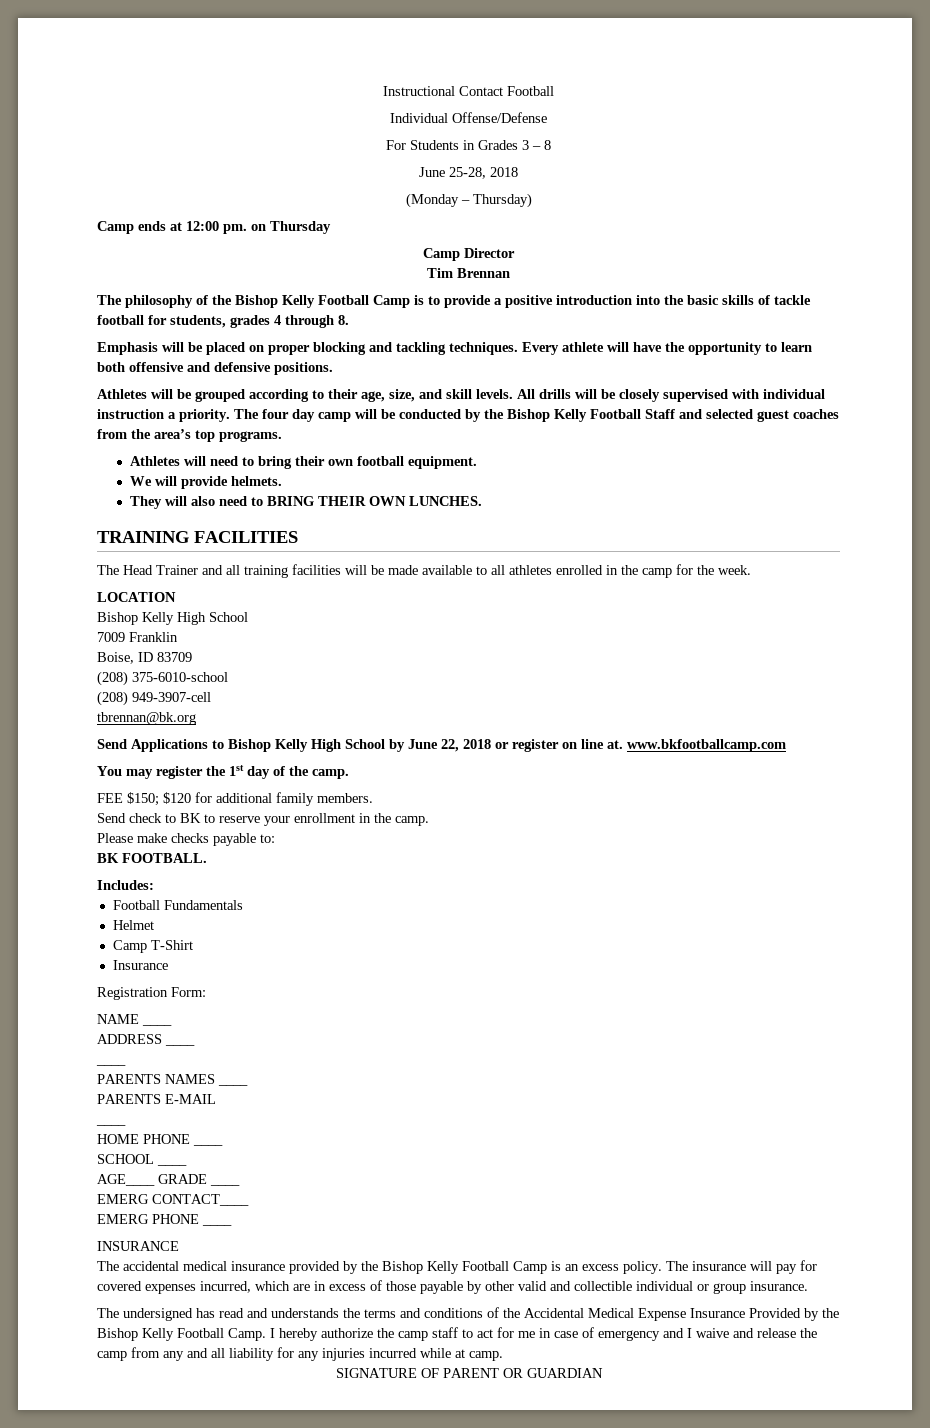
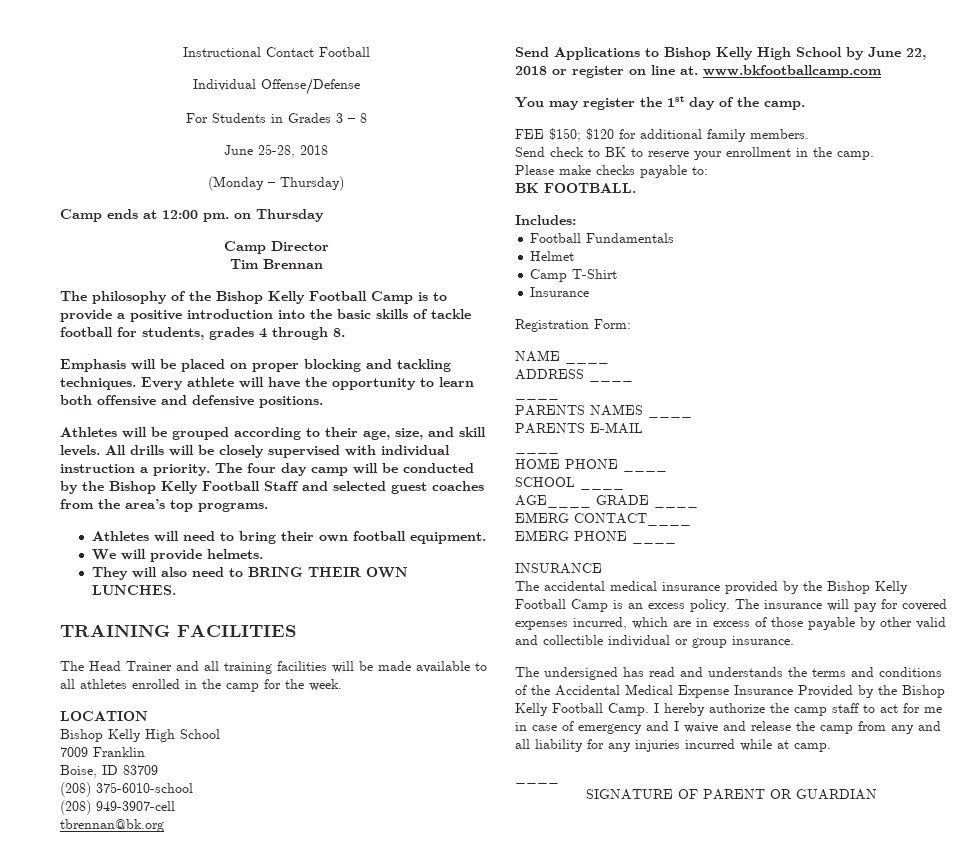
(503, 1356) none -> [515,781,559,784] // ____

